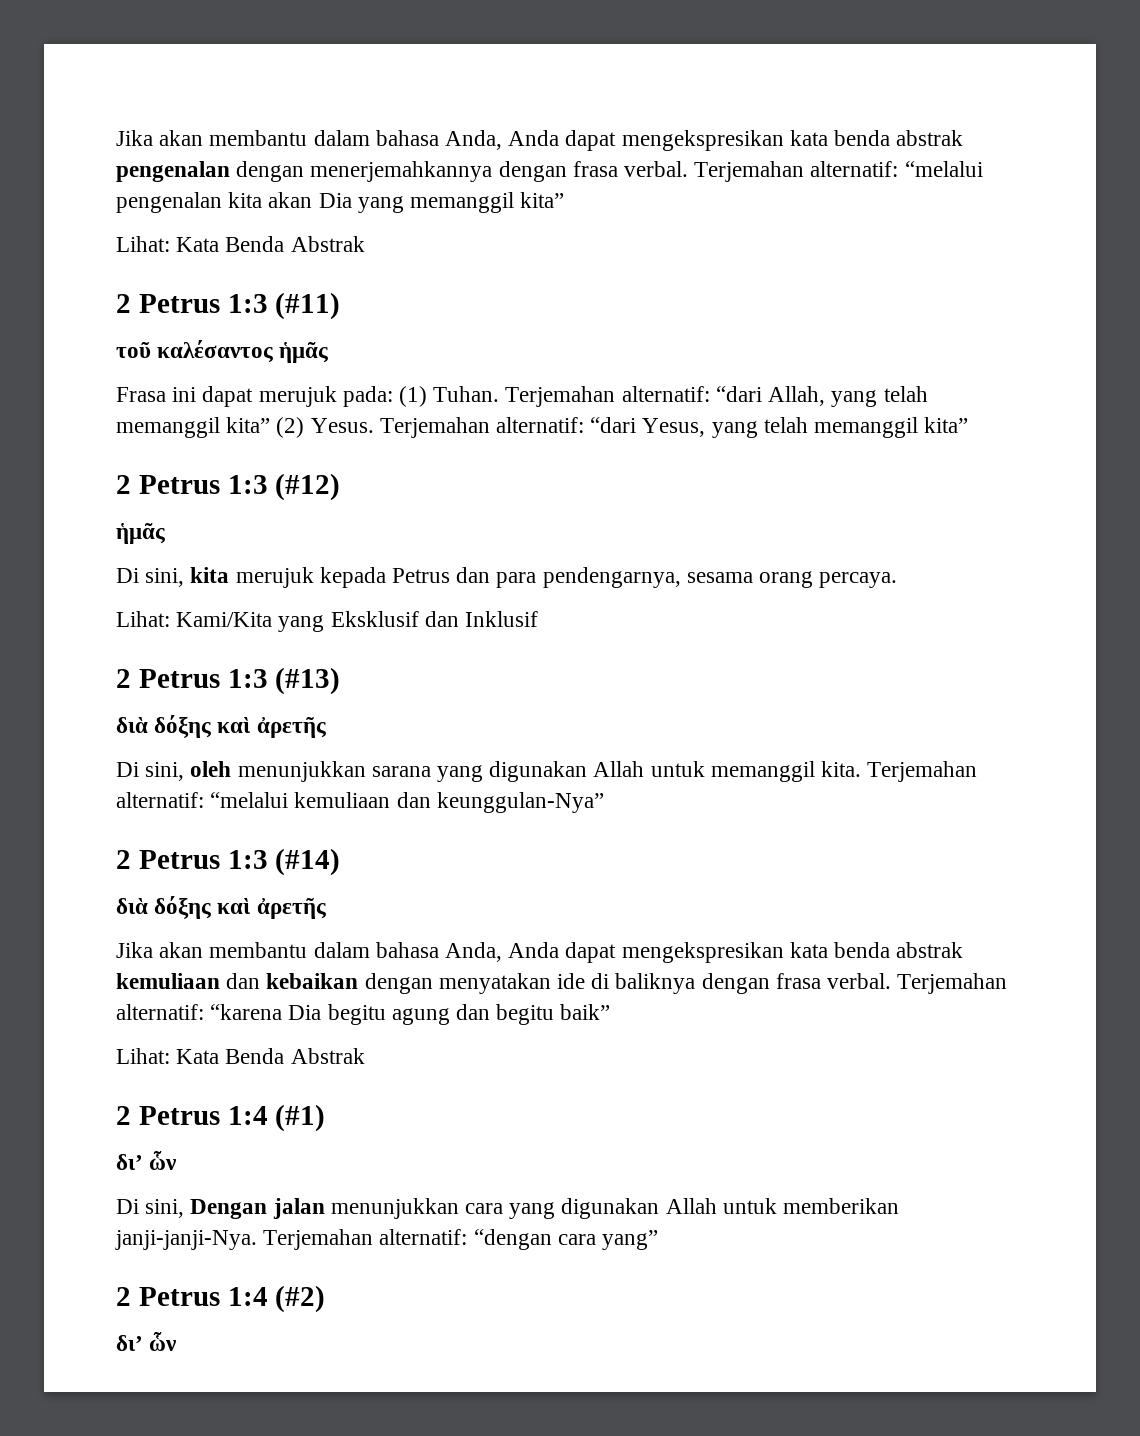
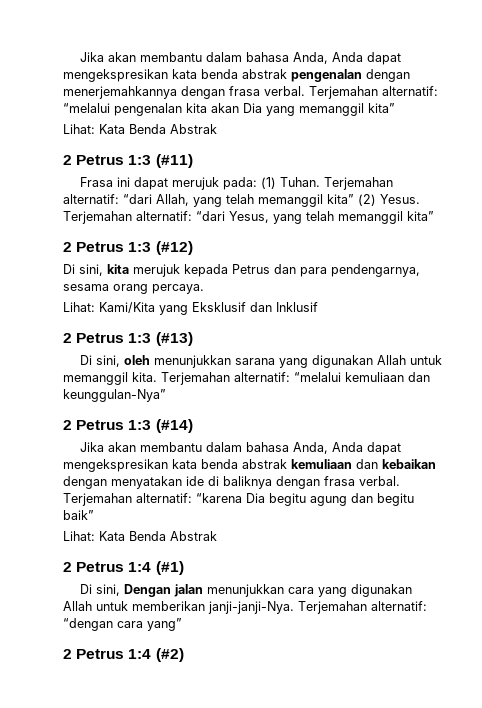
[116,340,329,363] // τοῦ καλέσαντος ἡμᾶς -> (193, 161) none
[116,523,165,544] // ἡμᾶς -> (193, 248) none
[116,715,326,738] // διὰ δόξης καὶ ἀρετῆς -> (193, 339) none
[116,896,326,919] // διὰ δόξης καὶ ἀρετῆς -> (193, 426) none
[116,1151,177,1170] // δι’ ὧν -> (184, 568) none
[116,1332,177,1351] // δι’ ὧν -> (184, 655) none

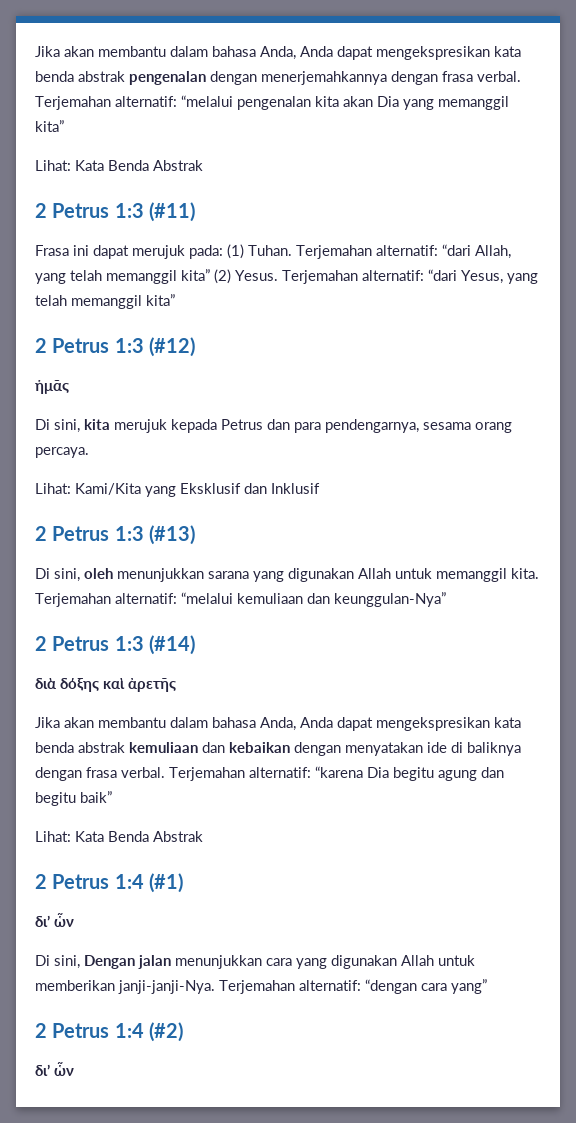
(193, 248) none -> [35,380,69,394] // ἡμᾶς
(193, 426) none -> [35,678,176,692] // διὰ δόξης καὶ ἀρετῆς
(184, 568) none -> [35,913,74,927] // δι’ ὧν
(184, 655) none -> [35,1062,74,1076] // δι’ ὧν

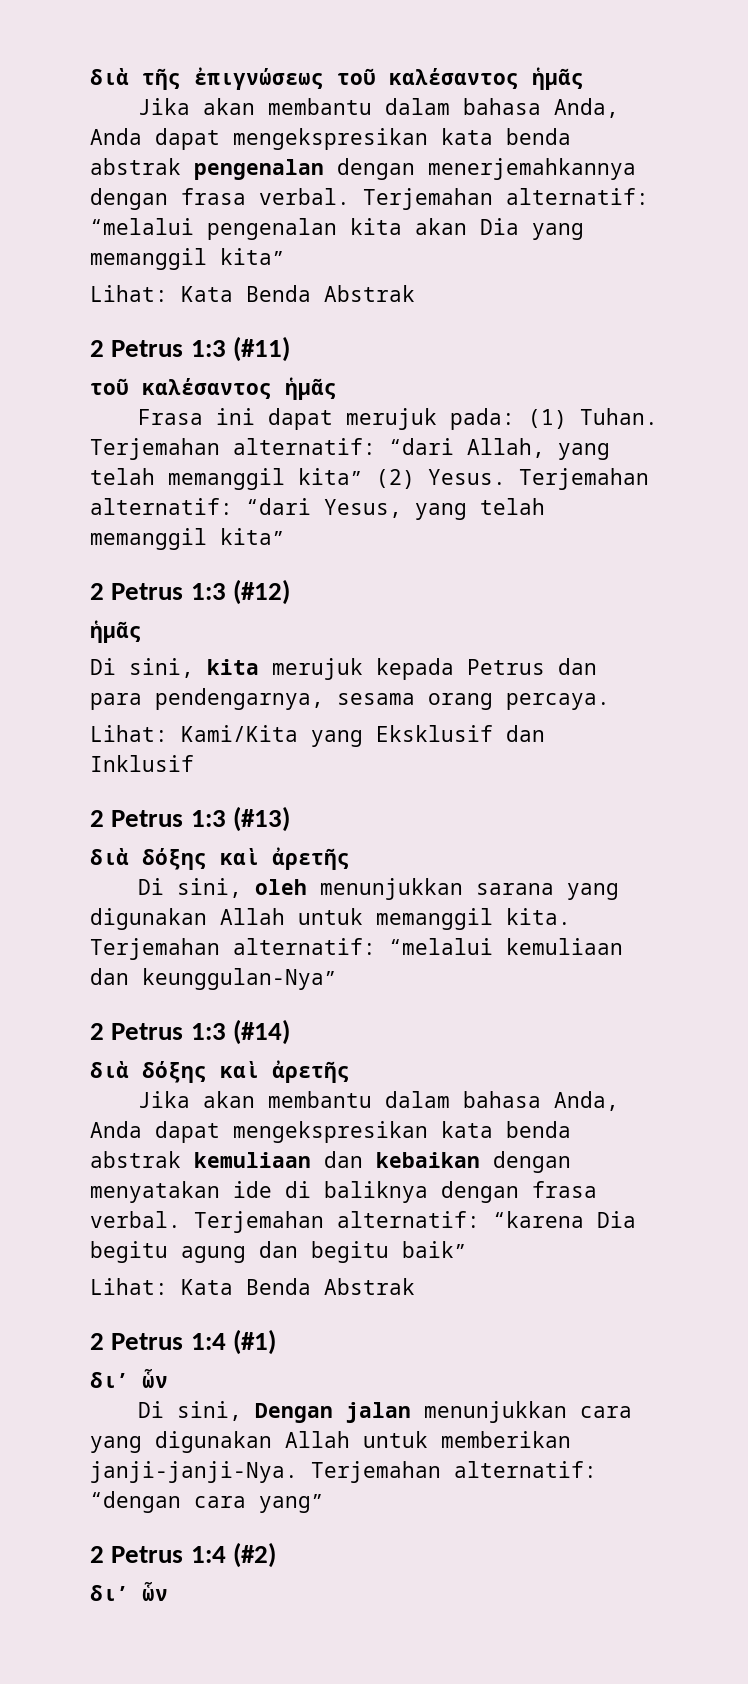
(35, 51) none -> [90,67,584,90] διὰ τῆς ἐπιγνώσεως τοῦ καλέσαντος ἡμᾶς //
(195, 212) none -> [90,377,337,400] // τοῦ καλέσαντος ἡμᾶς
(195, 535) none -> [90,847,350,870] // διὰ δόξης καὶ ἀρετῆς

